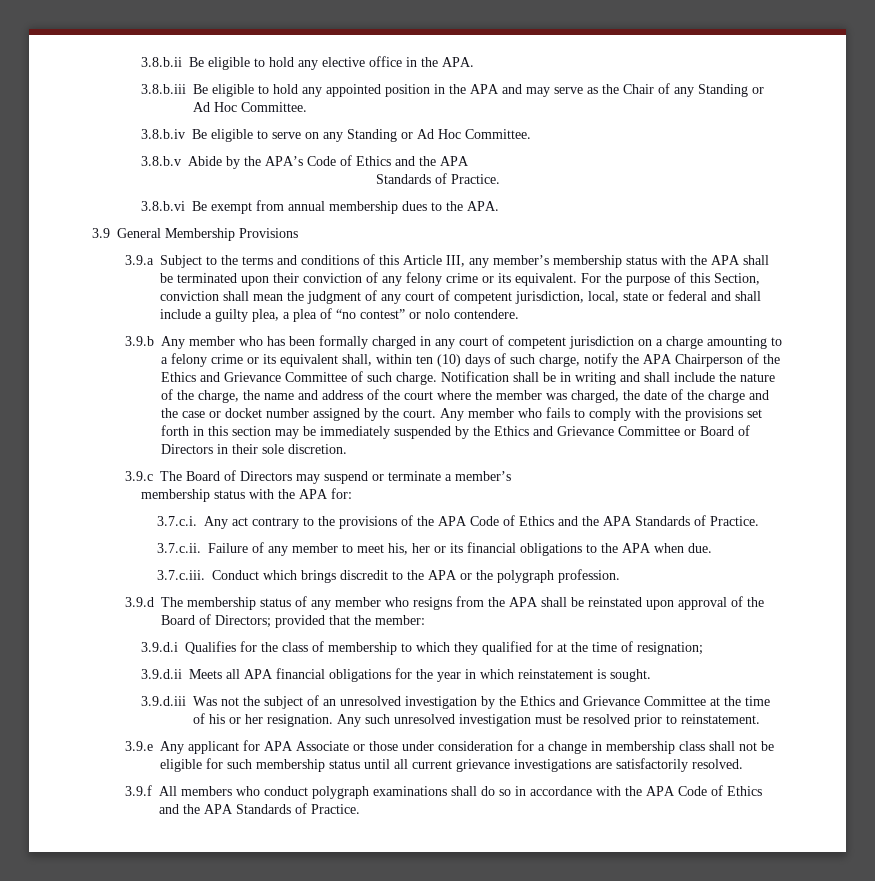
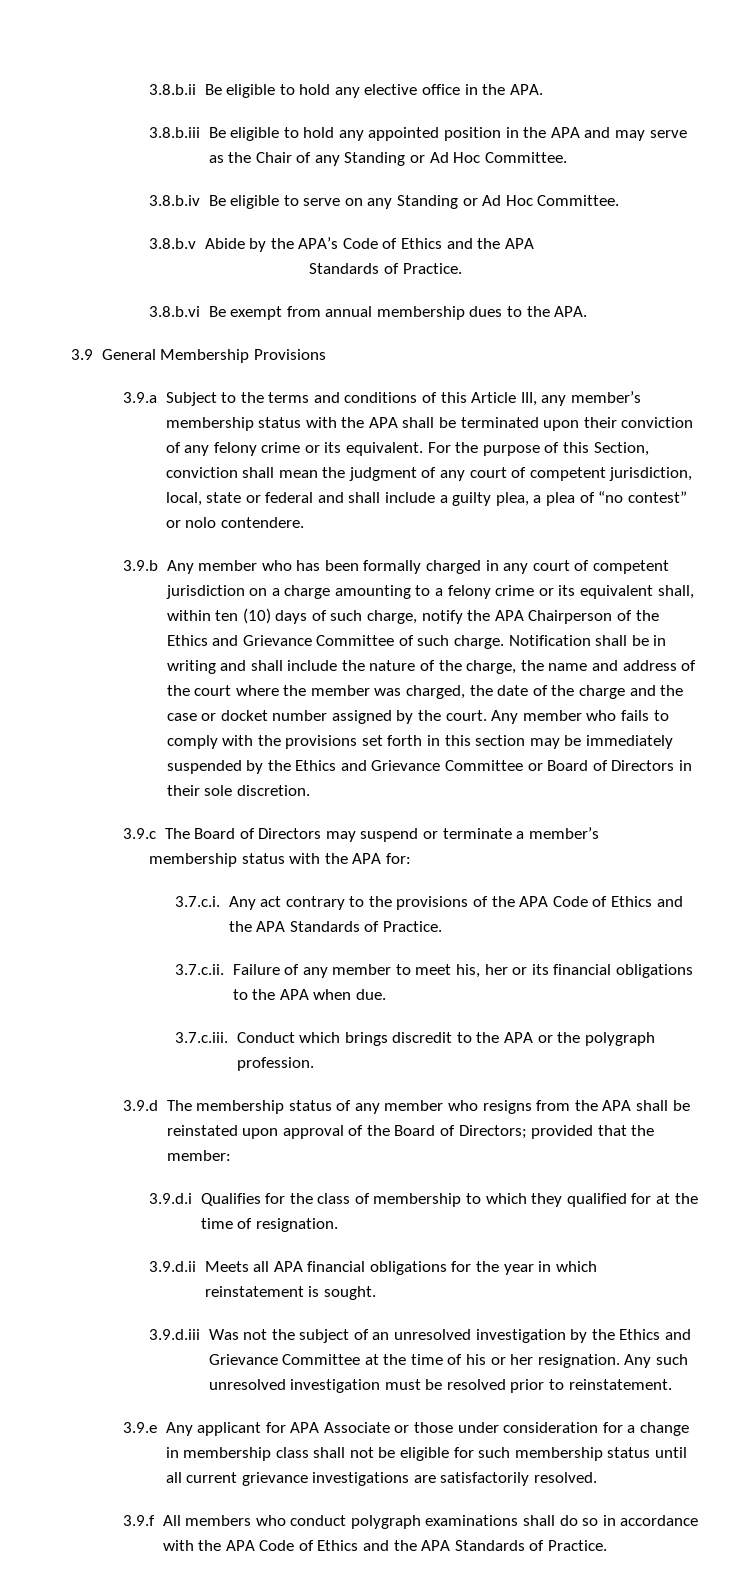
[636,642,703,655] resignation; -> [255,1218,338,1232] resignation.

